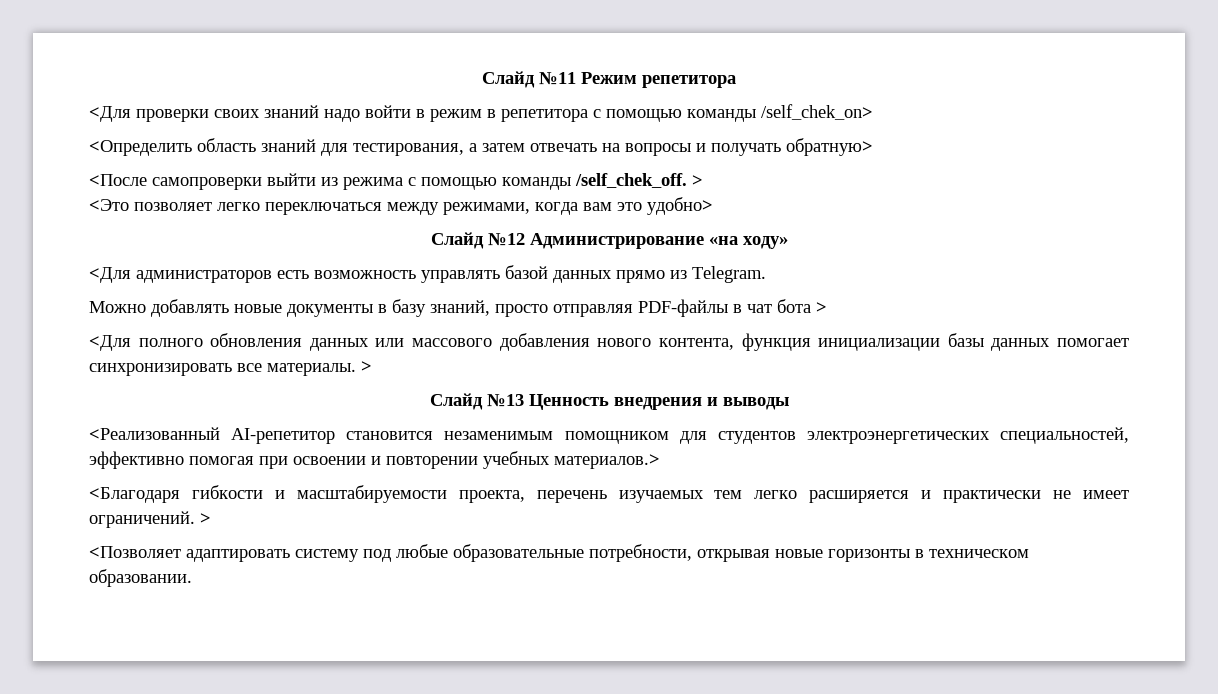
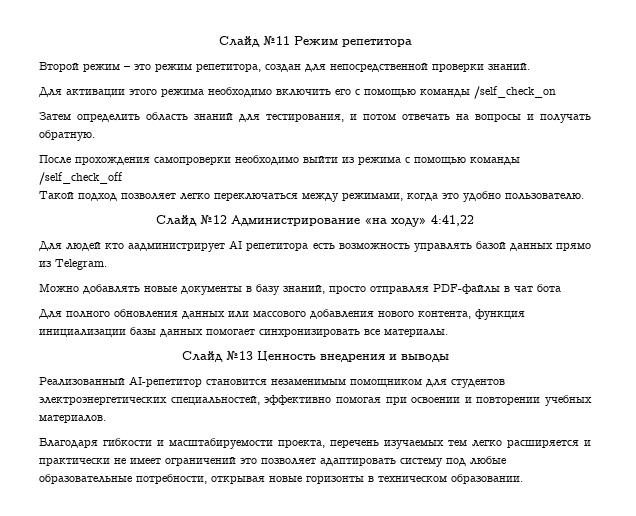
[89,104,873,122] [89,140,192,156] <Для проверки своих знаний надо войти в режим в репетитора с помощью команды /self_chek_on> // <Определить -> [39,62,530,72] [39,86,556,99] [39,112,140,122] Второй режим – это режим репетитора, создан для непосредственной проверки знаний. // Для активации этого режима необходимо включить его с помощью команды /self_check_on // Затем определить
[469,143,525,152] а затем -> [350,113,396,120] и потом
[786,138,873,156] [89,174,262,190] обратную> // <После самопроверки -> [39,130,95,141] [39,155,299,165] обратную. // После прохождения самопроверки необходимо
[575,173,703,188] [89,199,129,211] /self_chek_off. > // <Это -> [39,172,123,185] [39,191,117,201] /self_check_off // Такой подход
[583,197,713,215] вам это удобно> -> [442,191,584,202] это удобно пользователю.
[89,267,272,283] // <Для администраторов -> [431,215,474,226] [39,240,309,252] 4:41,22 // Для людей кто аадминистрирует AI репетитора
[816,302,827,313] [89,335,131,351] > // <Для -> [39,309,62,319] // Для
[361,361,372,372] > -> (448, 332) none
[89,427,220,440] <Реализованный -> [39,377,125,386] Реализованный
[554,454,660,469] [89,487,180,503] материалов.> // <Благодаря -> [39,414,106,423] [39,438,98,448] материалов. // Благодаря
[89,511,211,528] [89,546,181,558] ограничений. > // <Позволяет -> [165,457,316,466] ограничений это позволяет

